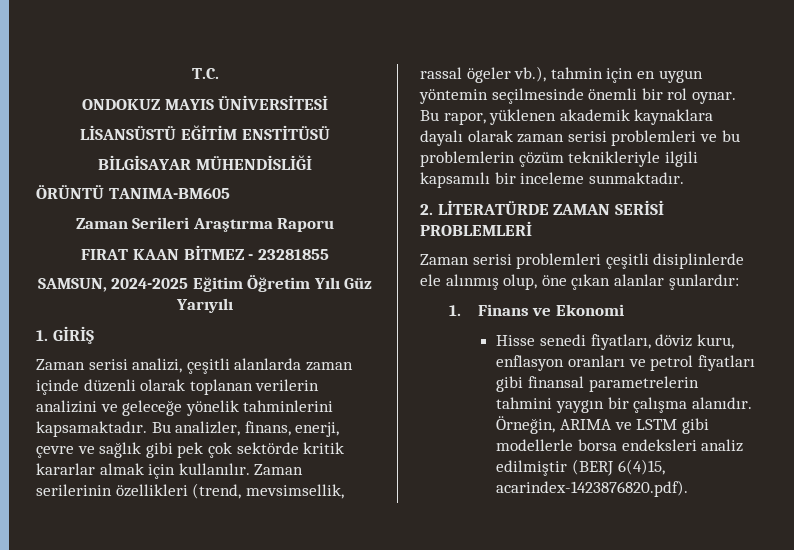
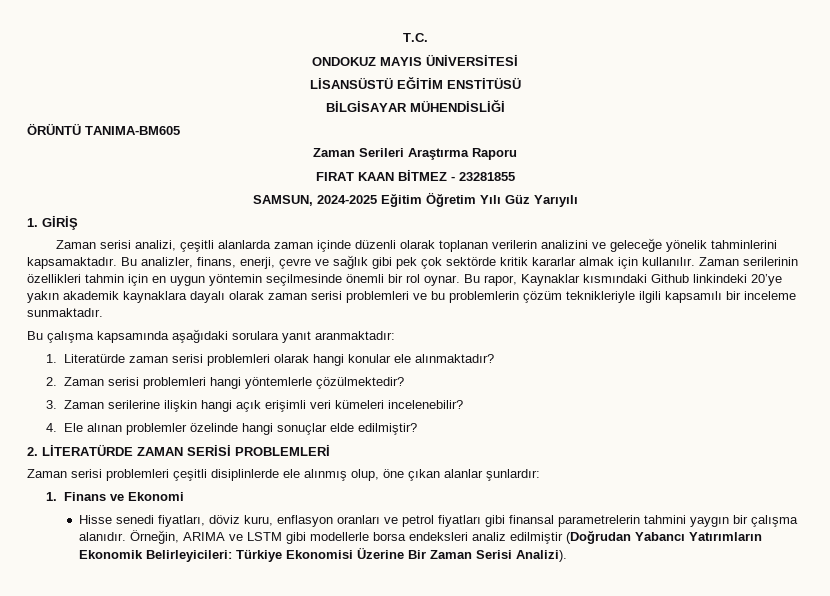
[192,483,344,499] [420,66,547,83] (trend, mevsimsellik, rassal ögeler vb.), -> (81, 278) none
[489,109,557,125] yüklenen -> [521,274,782,286] [27,291,59,303] Kaynaklar kısmındaki Github linkindeki 20’ye yakın
(684, 178) none -> [27,329,395,343] [45,354,495,366] [45,377,405,389] [45,400,464,412] [45,423,418,435] // Bu çalışma kapsamında aşağıdaki sorulara yanıt aranmaktadır: // 1. Literatürde zaman serisi problemleri olarak hangi konular ele alınmaktadır? // 2. Zaman serisi problemleri hangi yöntemlerle çözülmektedir? // 3. Zaman serilerine ilişkin hangi açık erişimli veri kümeleri incelenebilir? // 4. Ele alınan problemler özelinde hangi sonuçlar elde edilmiştir?
[571,459,665,476] [496,480,689,497] (BERJ 6(4)15, acarindex-1423876820.pdf). -> [565,531,762,544] [78,547,567,562] (Doğrudan Yabancı Yatırımların Ekonomik Belirleyicileri: Türkiye Ekonomisi Üzerine Bir Zaman Serisi Analizi).

